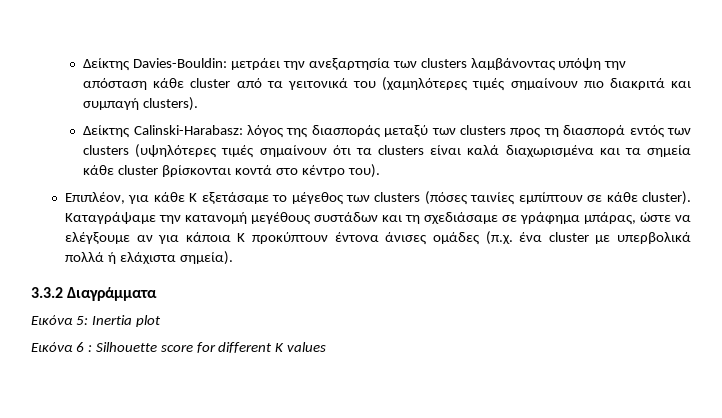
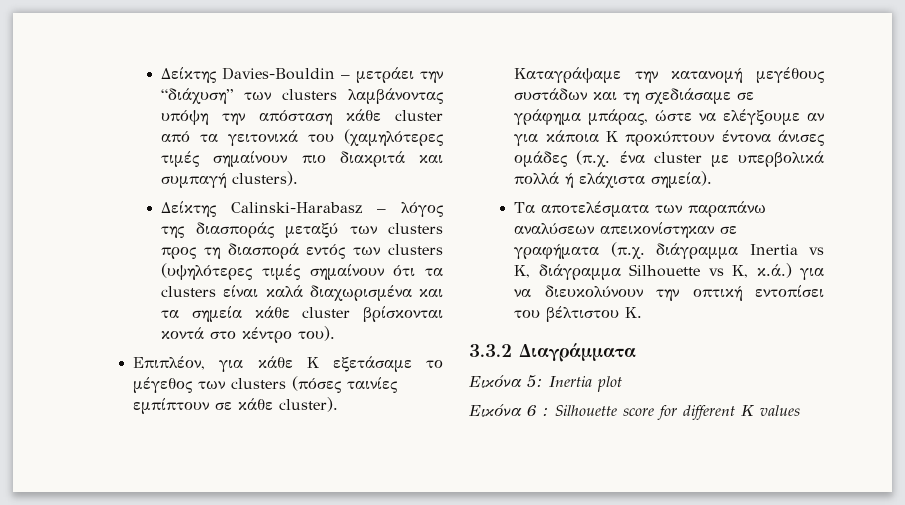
[83,58,228,71] Δείκτης Davies-Bouldin: -> [160,67,350,83] Δείκτης Davies-Bouldin –
[308,58,390,70] ανεξαρτησία -> [160,88,233,104] “διάχυση”
[133,125,243,135] Calinski-Harabasz: -> [230,202,386,214] Calinski-Harabasz –
(233, 258) none -> [514,201,767,217] [514,222,738,238] [514,242,824,259] [514,263,824,280] [514,285,824,301] [514,306,643,322] // Τα αποτελέσματα των παραπάνω αναλύσεων απεικονίστηκαν σε γραφήματα (π.χ. διάγραμμα Inertia vs K, διάγραμμα Silhouette vs K, κ.ά.) για να διευκολύνουν την οπτική εντοπίσει του βέλτιστου K.

